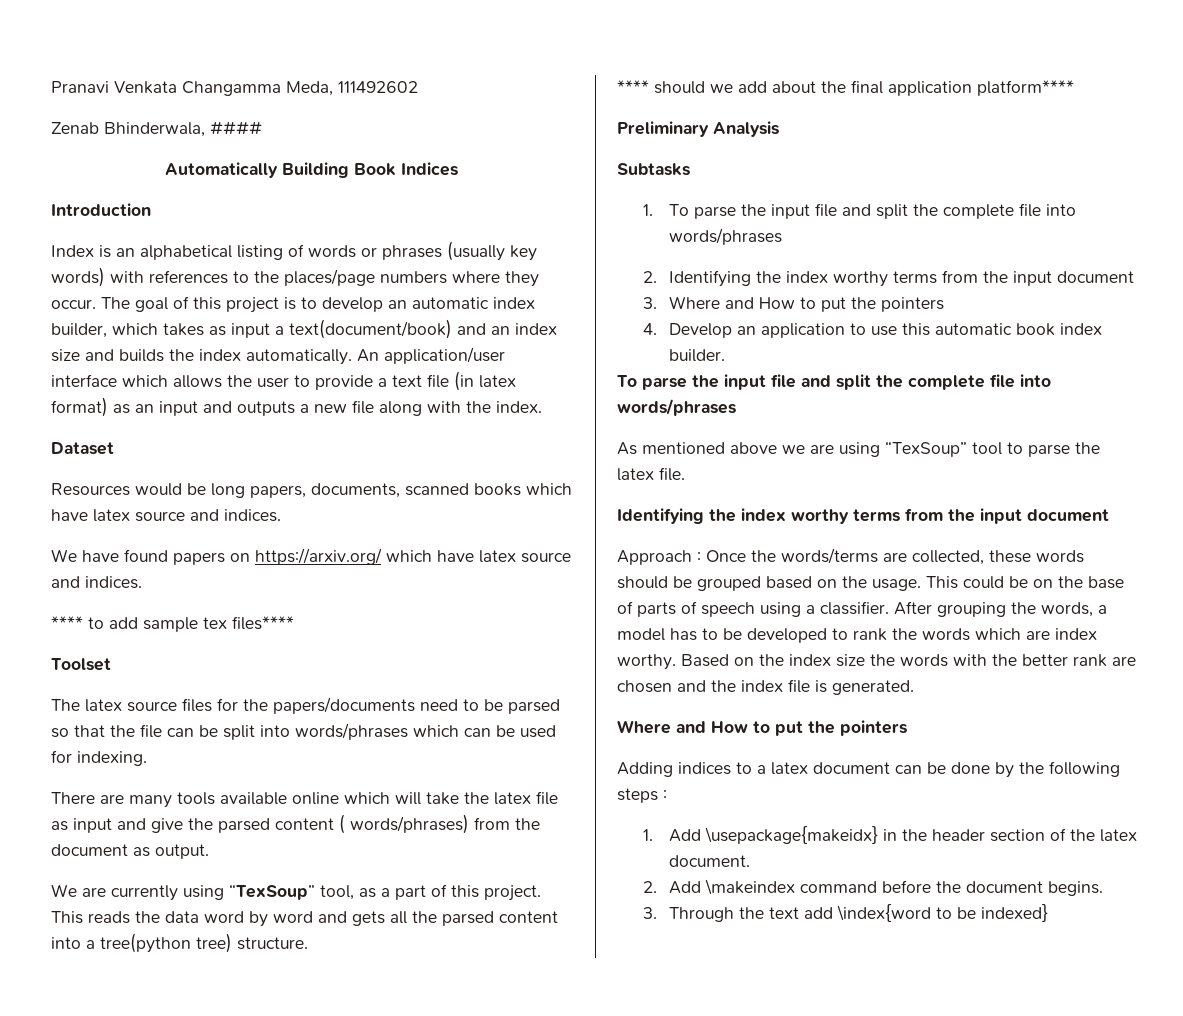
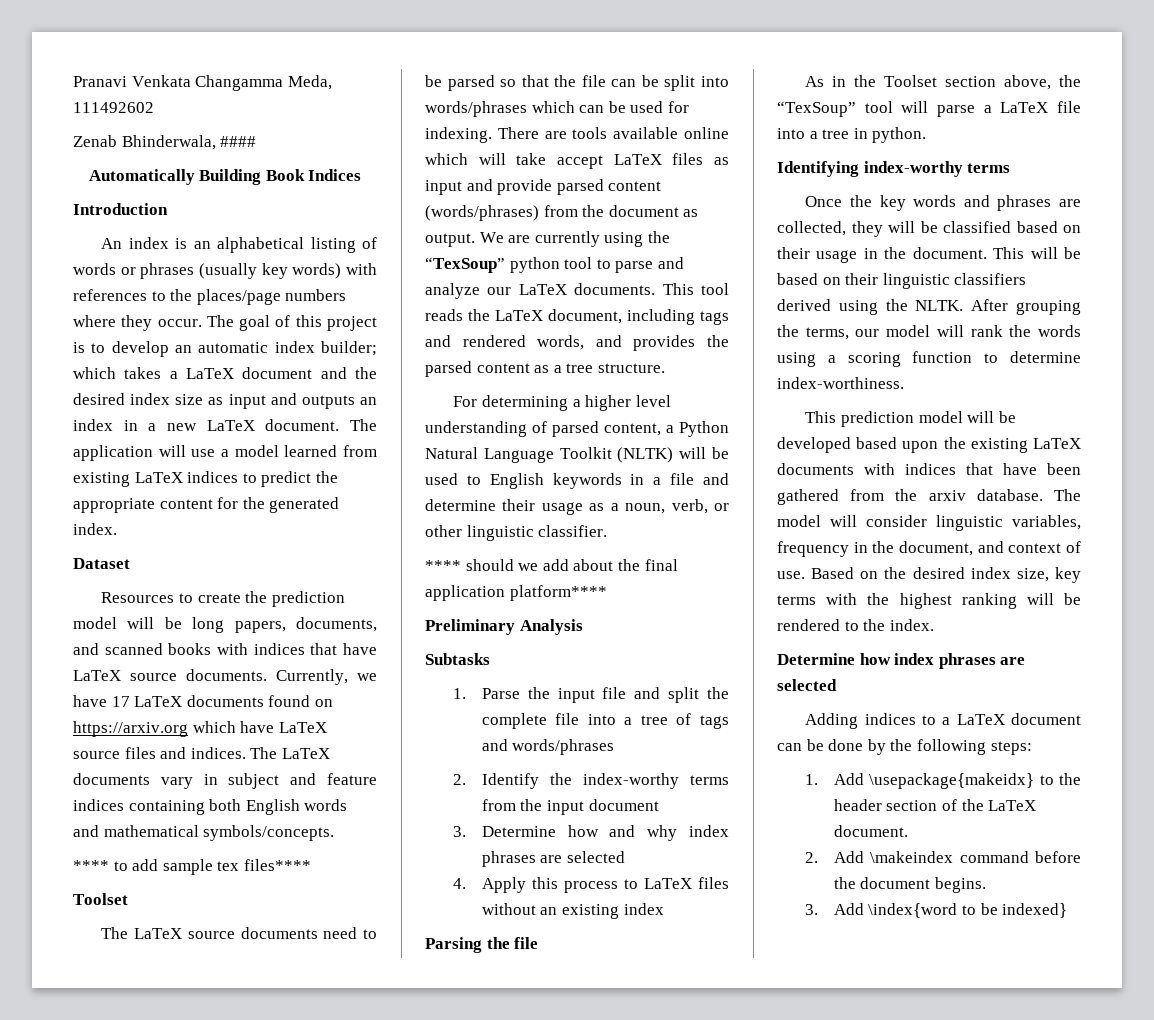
[51,245,94,257] Index -> [101,237,169,249] An index
[51,323,107,338] builder, -> [321,341,377,356] builder;
[209,319,557,339] [51,347,505,365] [51,371,516,391] [51,397,542,417] [51,442,114,455] [51,483,182,496] as input a text(document/book) and an index size and builds the index automatically. An application/user interface which allows the user to provide a text file (in latex format) as an input and outputs a new file along with the index. // Dataset // Resources would -> [169,367,377,379] [73,393,377,409] [73,419,377,431] [73,445,377,461] [73,471,338,487] [73,497,340,513] [73,523,117,535] [73,558,130,569] [101,591,345,607] [73,617,155,629] a LaTeX document and the desired index size as input and outputs an index in a new LaTeX document. The application will use a model learned from existing LaTeX indices to predict the appropriate content for the generated index. // Dataset // Resources to create the prediction model will
(400, 490) none -> [73,643,99,655] and
[526,483,572,495] [51,509,281,522] [51,548,571,565] [51,576,142,589] which have latex source and indices. // We have found papers on https://arxiv.org/ which have latex source and indices. -> [216,643,377,655] [73,669,377,685] [73,695,333,707] [73,721,327,737] [73,747,330,759] [73,773,377,789] [73,799,348,815] [73,825,335,841] with indices that have LaTeX source documents. Currently, we have 17 LaTeX documents found on https://arxiv.org which have LaTeX source files and indices. The LaTeX documents vary in subject and feature indices containing both English words and mathematical symbols/concepts.
[85,697,415,714] latex source files for the papers/documents -> [134,927,318,939] LaTeX source documents
(147, 758) // -> (492, 135) none
[129,795,172,808] many -> (567, 135) none
[464,791,558,805] [51,814,469,834] the latex file as input and give the parsed content ( words/phrases) -> [557,153,729,169] [425,179,662,195] [425,205,539,221] accept LaTeX files as input and provide parsed content (words/phrases)
(209, 851) // -> (475, 240) none
[229,884,541,901] [51,911,558,927] [51,933,308,953] “TexSoup” tool, as a part of this project. This reads the data word by word and gets all the parsed content into a tree(python tree) structure. -> [647,231,670,243] [425,257,684,273] [425,283,729,299] [425,309,729,325] [425,335,729,351] [425,361,665,377] [453,395,671,411] [425,421,729,437] [425,447,729,463] [425,473,729,489] [425,499,729,515] [425,525,608,541] the “TexSoup” python tool to parse and analyze our LaTeX documents. This tool reads the LaTeX document, including tags and rendered words, and provides the parsed content as a tree structure. // For determining a higher level understanding of parsed content, a Python Natural Language Toolkit (NLTK) will be used to English keywords in a file and determine their usage as a noun, verb, or other linguistic classifier.
[669,203,1077,219] [669,228,783,245] [643,270,889,287] To parse the input file and split the complete file into words/phrases // 2. Identifying the index worthy -> [481,687,729,703] [481,713,729,729] [481,739,615,755] [453,773,679,789] Parse the input file and split the complete file into a tree of tags and words/phrases // 2. Identify the index-worthy
[669,296,945,312] [643,323,1103,338] [669,349,726,362] [617,374,1051,390] [617,399,736,416] [617,441,1100,457] [617,467,685,481] [617,508,1109,524] [617,548,1084,565] [617,576,1124,591] [617,601,1107,617] [617,628,1097,643] [617,654,1136,670] [617,679,914,695] [617,720,907,736] Where and How to put the pointers // 4. Develop an application to use this automatic book index builder. // To parse the input file and split the complete file into words/phrases // As mentioned above we are using “TexSoup” tool to parse the latex file. // Identifying the index worthy terms from the input document // Approach : Once the words/terms are collected, these words should be grouped based on the usage. This could be on the base of parts of speech using a classifier. After grouping the words, a model has to be developed to rank the words which are index worthy. Based on the index size the words with the better rank are chosen and the index file is generated. // Where and How to put the pointers -> [481,825,729,841] [481,851,626,867] [453,877,729,893] [481,903,664,919] [425,937,539,953] [805,75,1081,90] [777,101,1081,117] [777,127,927,143] [777,161,1011,177] [805,195,1081,211] [777,221,1081,237] [777,247,1081,263] [777,273,1027,289] [777,299,1081,315] [777,325,1081,340] [777,351,1081,367] [777,377,904,389] [805,411,1016,427] [777,437,1081,453] [777,463,1081,475] [777,489,1081,505] [777,515,1081,531] [777,541,1081,557] [777,567,1081,583] [777,593,1081,609] [777,619,934,631] [777,653,1026,669] [777,679,837,691] Determine how and why index phrases are selected // 4. Apply this process to LaTeX files without an existing index // Parsing the file // As in the Toolset section above, the “TexSoup” tool will parse a LaTeX file into a tree in python. // Identifying index-worthy terms // Once the key words and phrases are collected, they will be classified based on their usage in the document. This will be based on their linguistic classifiers derived using the NLTK. After grouping the terms, our model will rank the words using a scoring function to determine index-worthiness. // This prediction model will be developed based upon the existing LaTeX documents with indices that have been gathered from the arxiv database. The model will consider linguistic variables, frequency in the document, and context of use. Based on the desired index size, key terms with the highest ranking will be rendered to the index. // Determine how index phrases are selected
[771,762,808,775] latex -> [956,714,1005,725] LaTeX
[617,788,667,803] steps : -> [990,741,1032,755] steps:
[883,829,898,841] in -> [1039,775,1054,785] to
[1100,829,1138,842] latex -> [988,800,1037,811] LaTeX
[669,907,834,922] Through the text add -> [833,903,864,915] Add

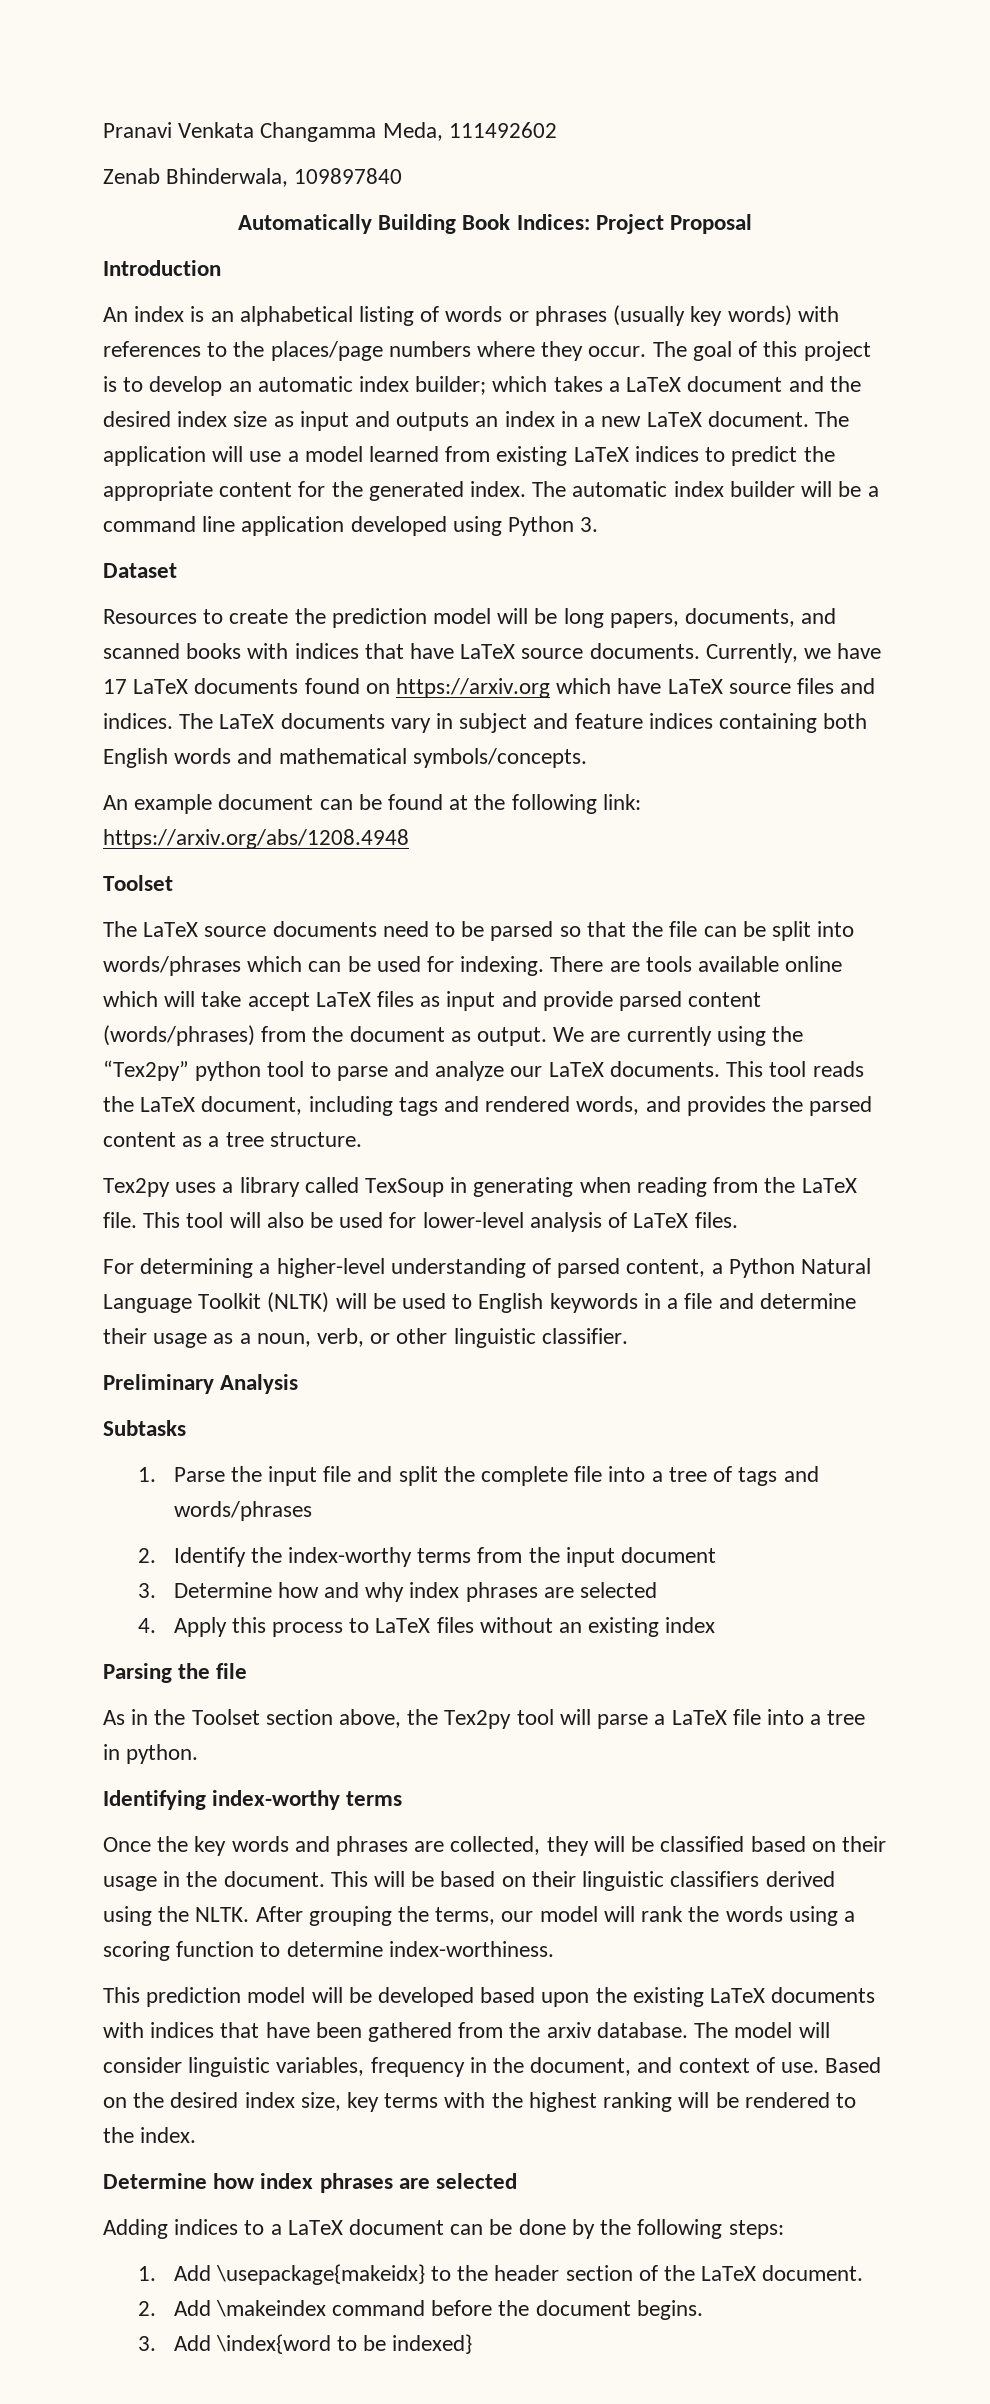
[220,136,257,147] #### -> [294,168,403,184] 109897840
[308,169,362,181] Indices -> [516,214,753,234] Indices: Project Proposal
(117, 529) none -> [532,481,879,497] [103,516,599,536] The automatic index builder will be a command line application developed using Python 3.
[73,859,311,875] **** to add sample tex files**** -> [103,794,641,814] [103,829,409,849] An example document can be found at the following link: https://arxiv.org/abs/1208.4948
[425,257,505,273] “TexSoup” -> [103,1060,189,1081] “Tex2py”
(665, 368) none -> [103,1177,857,1197] [103,1212,738,1232] // Tex2py uses a library called TexSoup in generating when reading from the LaTeX file. This tool will also be used for lower-level analysis of LaTeX files.
[585,395,671,411] higher level -> [276,1258,385,1278] higher-level
[425,559,678,571] [425,585,607,601] // **** should we add about the final application platform**** -> (628, 1336) none
[777,101,856,117] “TexSoup” -> [444,1710,512,1729] Tex2py

